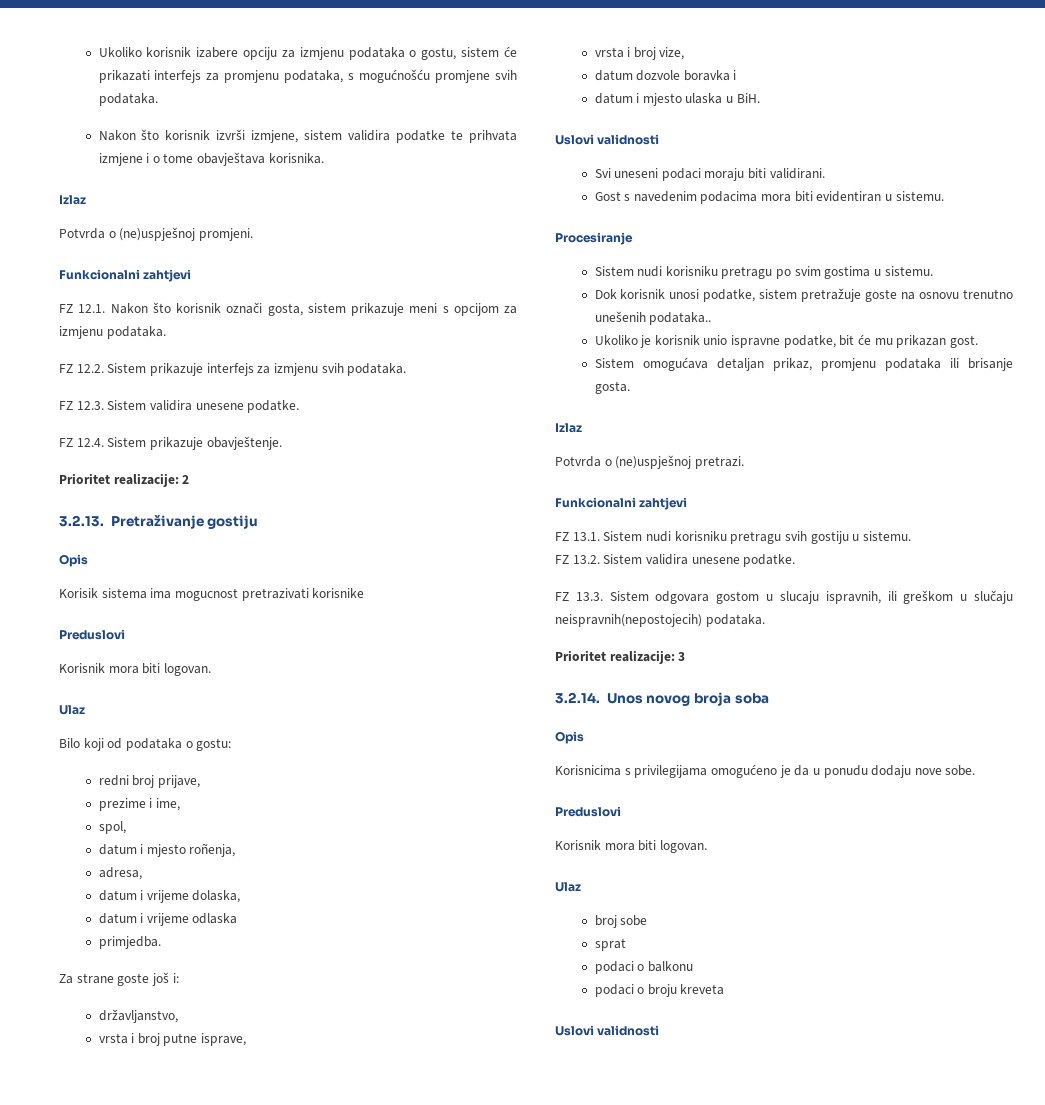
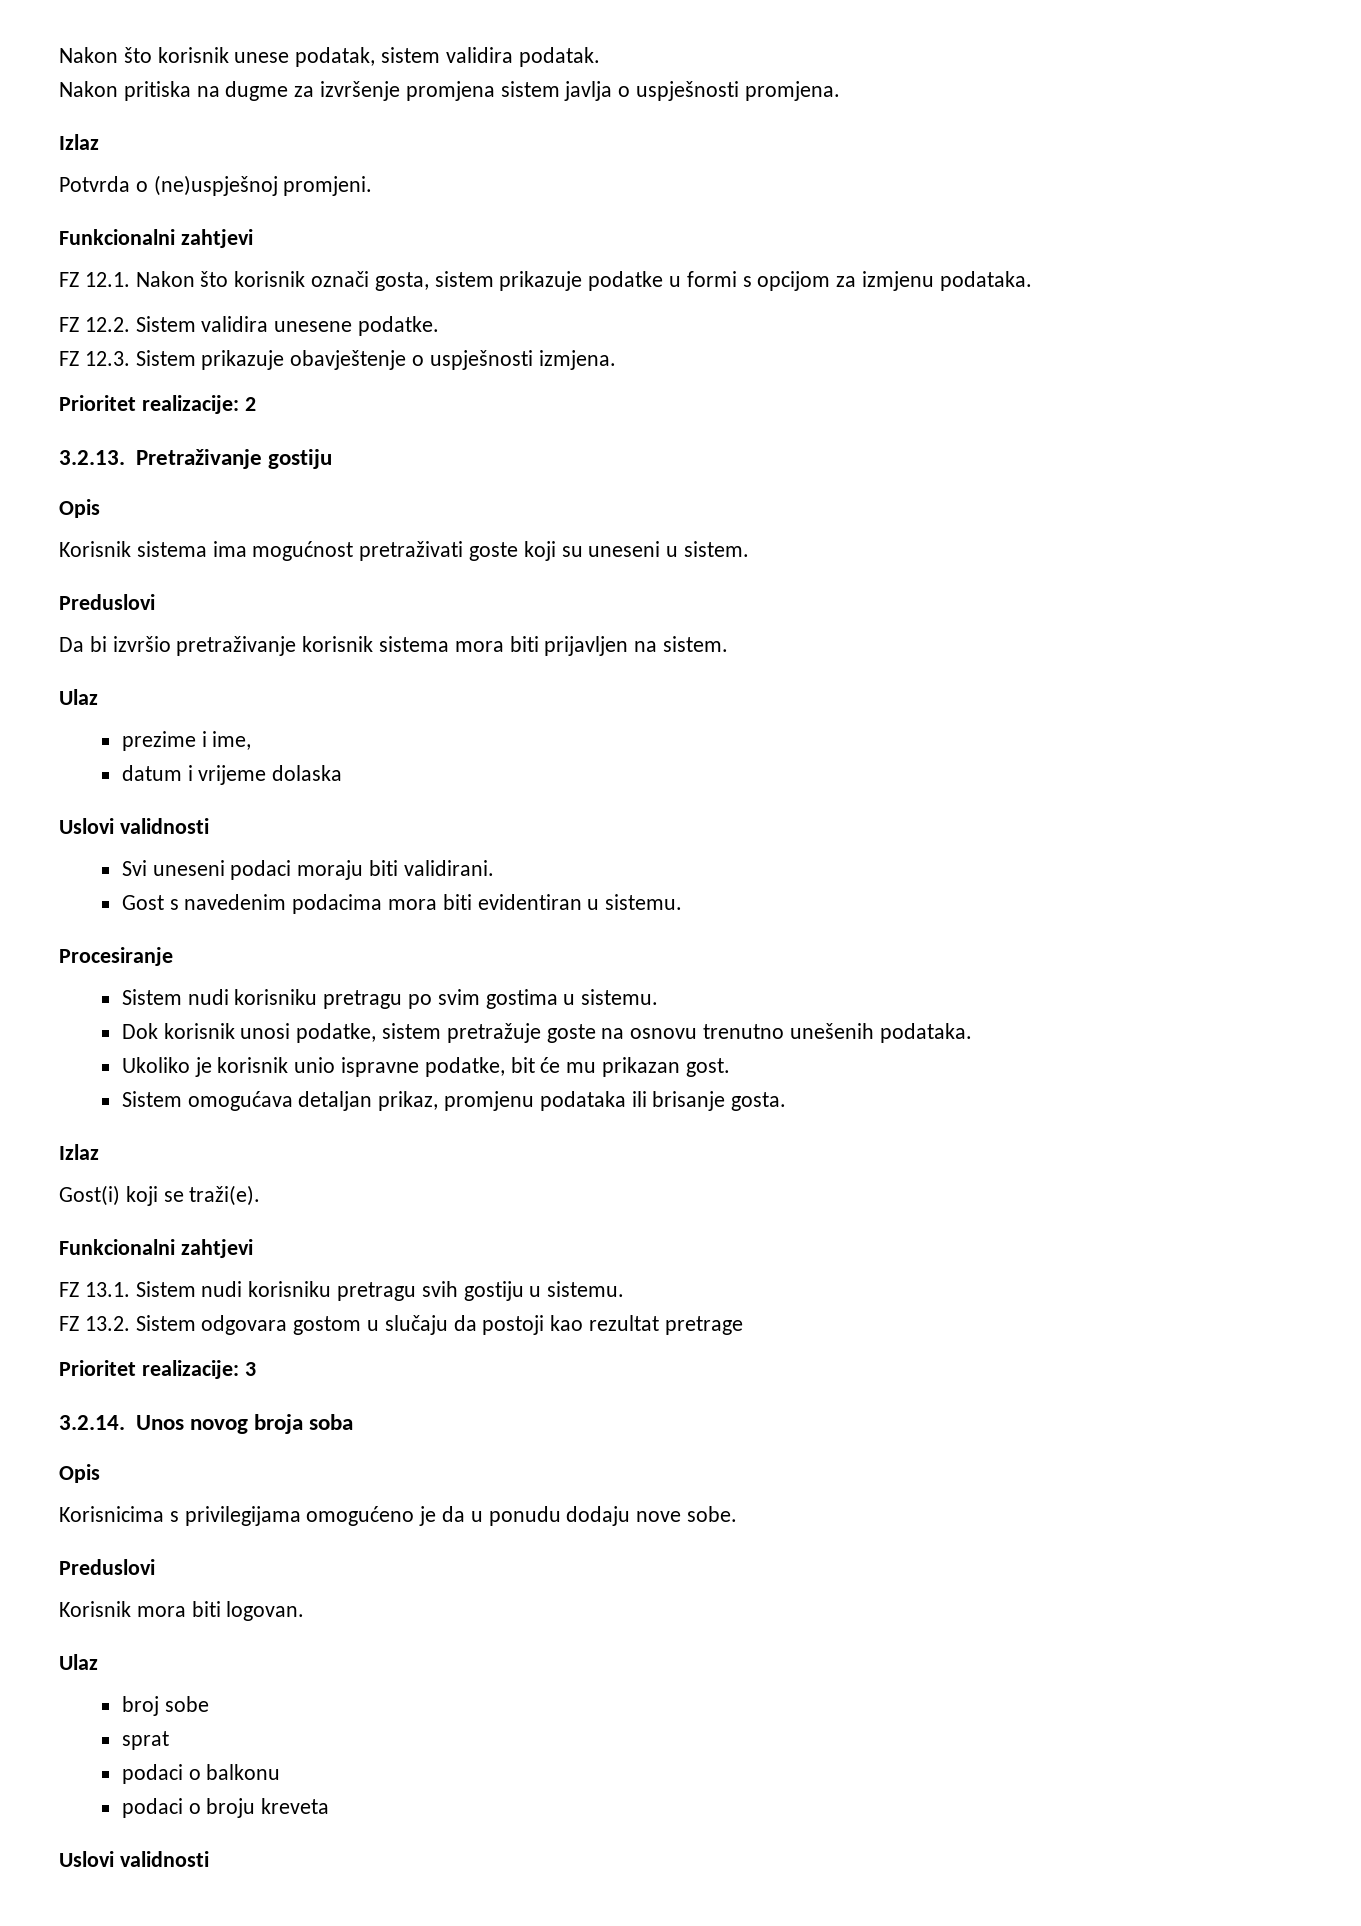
[98,46,517,60] [98,69,517,83] [98,93,158,106] [98,129,517,143] [98,152,324,166] Ukoliko korisnik izabere opciju za izmjenu podataka o gostu, sistem će prikazati interfejs za promjenu podataka, s mogućnošću promjene svih podataka. // Nakon što korisnik izvrši izmjene, sistem validira podatke te prihvata izmjene i o tome obavještava korisnika. -> [59,47,600,67] [59,81,840,101] Nakon što korisnik unese podatak, sistem validira podatak. // Nakon pritiska na dugme za izvršenje promjena sistem javlja o uspješnosti promjena.
[409,303,438,313] meni -> [588,271,737,291] podatke u formi
[149,363,407,376] [59,400,300,413] [59,436,282,450] prikazuje interfejs za izmjenu svih podataka. // FZ 12.3. Sistem validira unesene podatke. // FZ 12.4. Sistem prikazuje obavještenje. -> [201,316,440,336] [59,350,616,370] validira unesene podatke. // FZ 12.3. Sistem prikazuje obavještenje o uspješnosti izmjena.
[59,588,98,598] Korisik -> [59,541,131,557] Korisnik
[174,588,365,601] [59,629,125,640] [59,663,211,676] [59,705,85,715] [59,738,232,751] [98,775,200,788] [98,798,180,811] [98,821,126,834] [98,843,236,857] [98,867,142,880] [98,890,241,903] [98,913,238,926] [98,936,161,949] [59,972,179,986] [98,1009,178,1023] [98,1033,247,1046] [594,47,685,60] [594,70,737,81] [594,93,760,106] mogucnost pretrazivati korisnike // Preduslovi // Korisnik mora biti logovan. // Ulaz // Bilo koji od podataka o gostu: // redni broj prijave, // prezime i ime, // spol, // datum i mjesto roñenja, // adresa, // datum i vrijeme dolaska, // datum i vrijeme odlaska // primjedba. // Za strane goste još i: // državljanstvo, // vrsta i broj putne isprave, // vrsta i broj vize, // datum dozvole boravka i // datum i mjesto ulaska u BiH. -> [252,541,750,561] [59,594,155,610] [59,636,729,656] [59,689,98,705] [121,731,252,751] [121,765,343,785] mogućnost pretraživati goste koji su uneseni u sistem. // Preduslovi // Da bi izvršio pretraživanje korisnik sistema mora biti prijavljen na sistem. // Ulaz // prezime i ime, // datum i vrijeme dolaska
[649,312,712,325] podataka.. -> [879,1023,972,1043] podataka.
[555,455,744,469] Potvrda o (ne)uspješnoj pretrazi. -> [59,1185,261,1206] Gost(i) koji se traži(e).
[645,554,796,567] [555,590,1013,604] [555,614,765,627] validira unesene podatke. // FZ 13.3. Sistem odgovara gostom u slucaju ispravnih, ili greškom u slučaju neispravnih(nepostojecih) podataka. -> [201,1315,743,1335] odgovara gostom u slučaju da postoji kao rezultat pretrage

